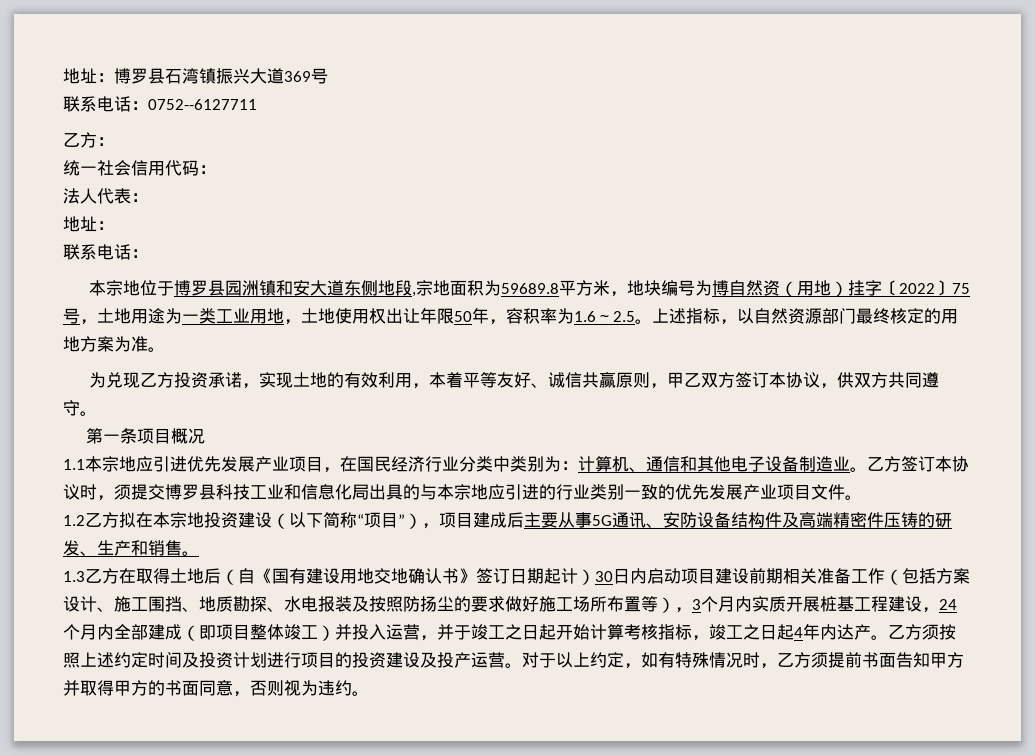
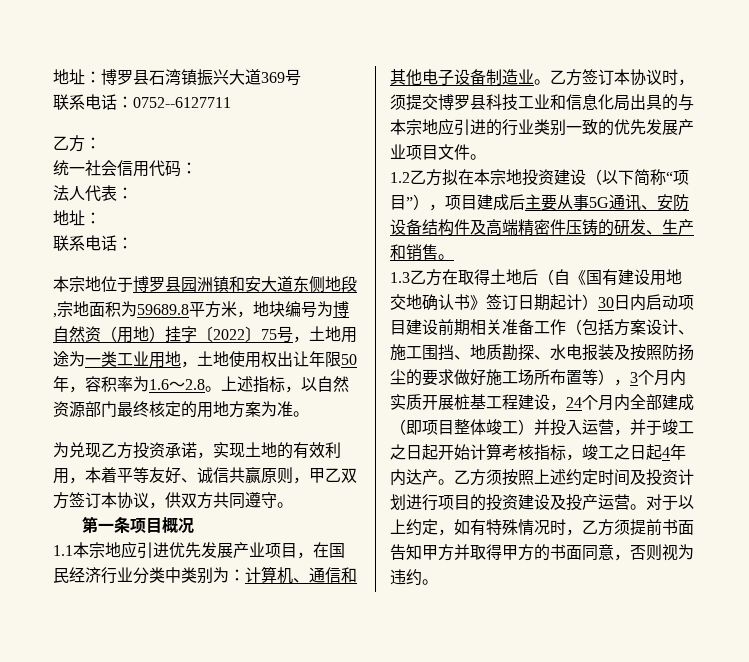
[613,311,635,322] 2.5 -> [185,379,205,390] 2.8

